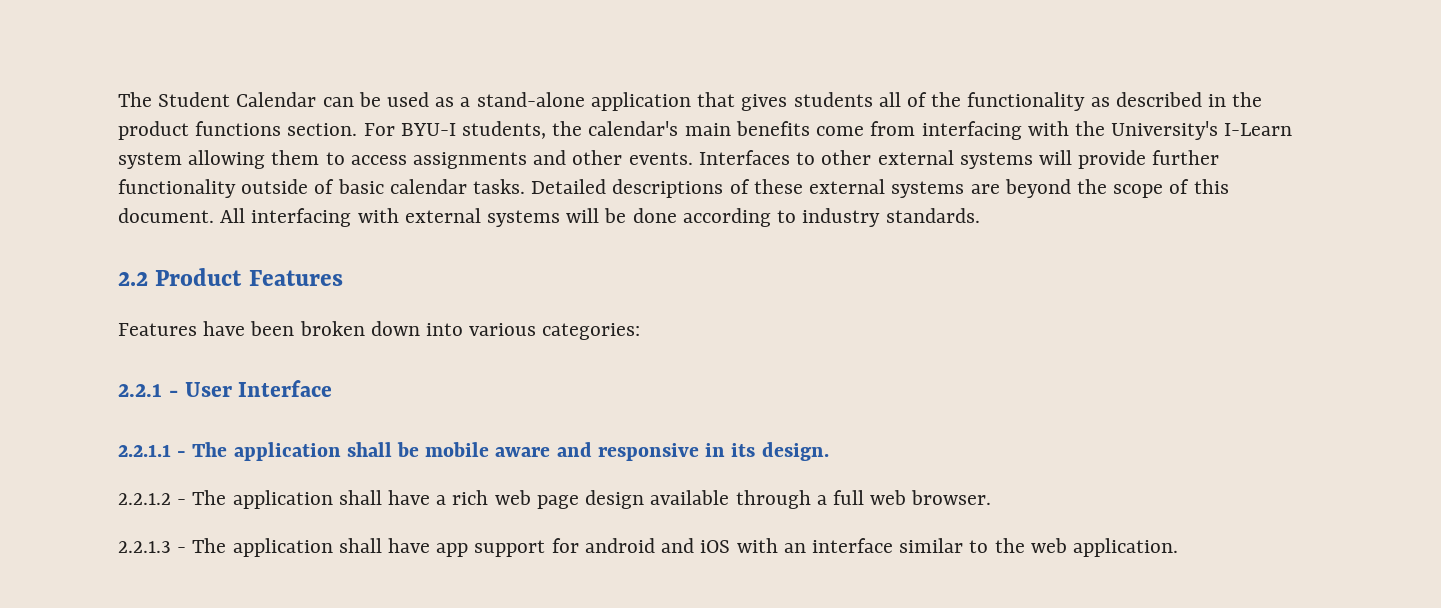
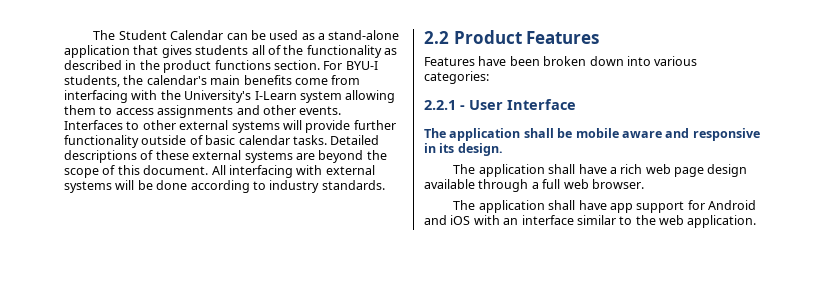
[118,444,187,457] 2.2.1.1 - -> (576, 104) none
[118,493,187,505] 2.2.1.2 - -> (503, 149) none
[118,541,187,553] 2.2.1.3 - -> (644, 184) none
[584,538,655,553] android -> [708,200,757,210] Android

